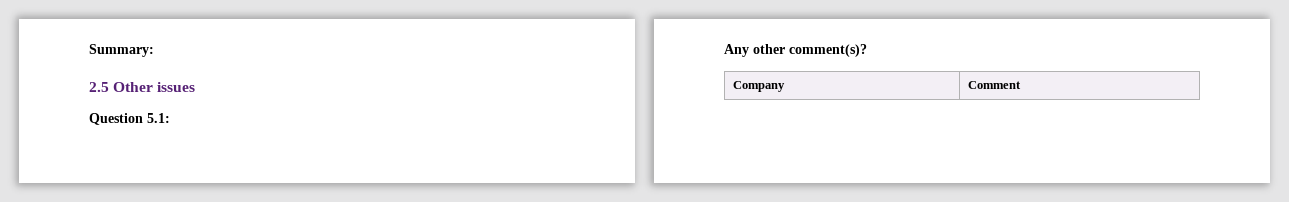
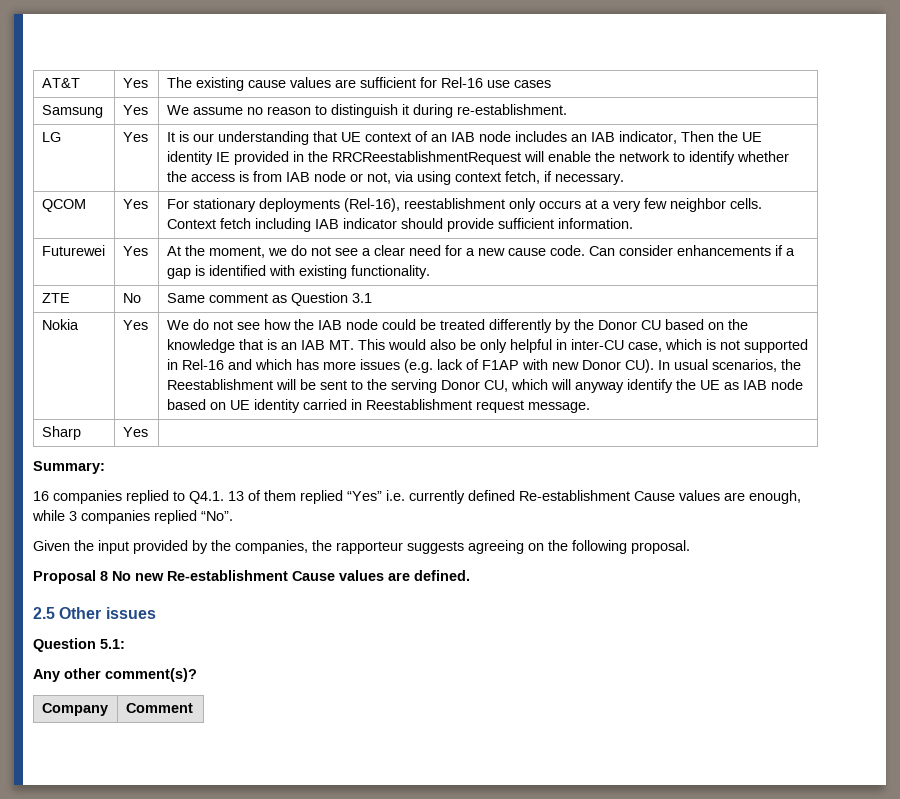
[89,44,154,57] Summary: -> [41,78,80,88] [122,78,148,88] [166,77,551,91] [41,105,103,118] [122,105,148,115] [166,104,567,118] [41,132,61,142] [122,132,148,142] [166,131,762,145] [166,151,789,165] [166,171,624,185] [41,199,86,212] [122,199,148,209] [166,198,762,212] [166,218,633,232] [41,245,105,256] [122,246,148,256] [166,245,795,258] [166,265,430,279] [41,293,70,303] [122,293,141,303] [166,292,372,306] [41,319,79,330] [122,320,148,330] [166,319,748,333] [166,339,808,353] [166,359,801,373] [166,379,803,393] [166,399,590,413] [41,426,81,440] [122,427,148,437] [33,461,105,474] [33,490,801,504] [32,510,233,524] [33,540,690,554] [33,570,470,584] AT&T | Yes | The existing cause values are sufficient for Rel-16 use cases // Samsung | Yes | We assume no reason to distinguish it during re-establishment. // LG | Yes | It is our understanding that UE context of an IAB node includes an IAB indicator, Then the UE identity IE provided in the RRCReestablishmentRequest will enable the network to identify whether the access is from IAB node or not, via using context fetch, if necessary. // QCOM | Yes | For stationary deployments (Rel-16), reestablishment only occurs at a very few neighbor cells. Context fetch including IAB indicator should provide sufficient information. // Futurewei | Yes | At the moment, we do not see a clear need for a new cause code. Can consider enhancements if a gap is identified with existing functionality. // ZTE | No | Same comment as Question 3.1 // Nokia | Yes | We do not see how the IAB node could be treated differently by the Donor CU based on the knowledge that is an IAB MT. This would also be only helpful in inter-CU case, which is not supported in Rel-16 and which has more issues (e.g. lack of F1AP with new Donor CU). In usual scenarios, the Reestablishment will be sent to the serving Donor CU, which will anyway identify the UE as IAB node based on UE identity carried in Reestablishment request message. // Sharp | Yes | // Summary: // 16 companies replied to Q4.1. 13 of them replied “Yes” i.e. currently defined Re-establishment Cause values are enough, while 3 companies replied “No”. // Given the input provided by the companies, the rapporteur suggests agreeing on the following proposal. // Proposal 8 No new Re-establishment Cause values are defined.

